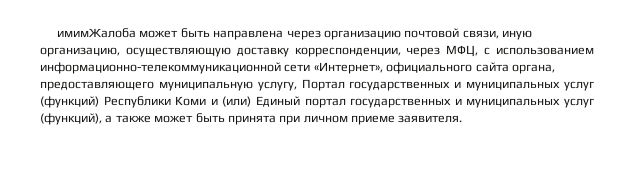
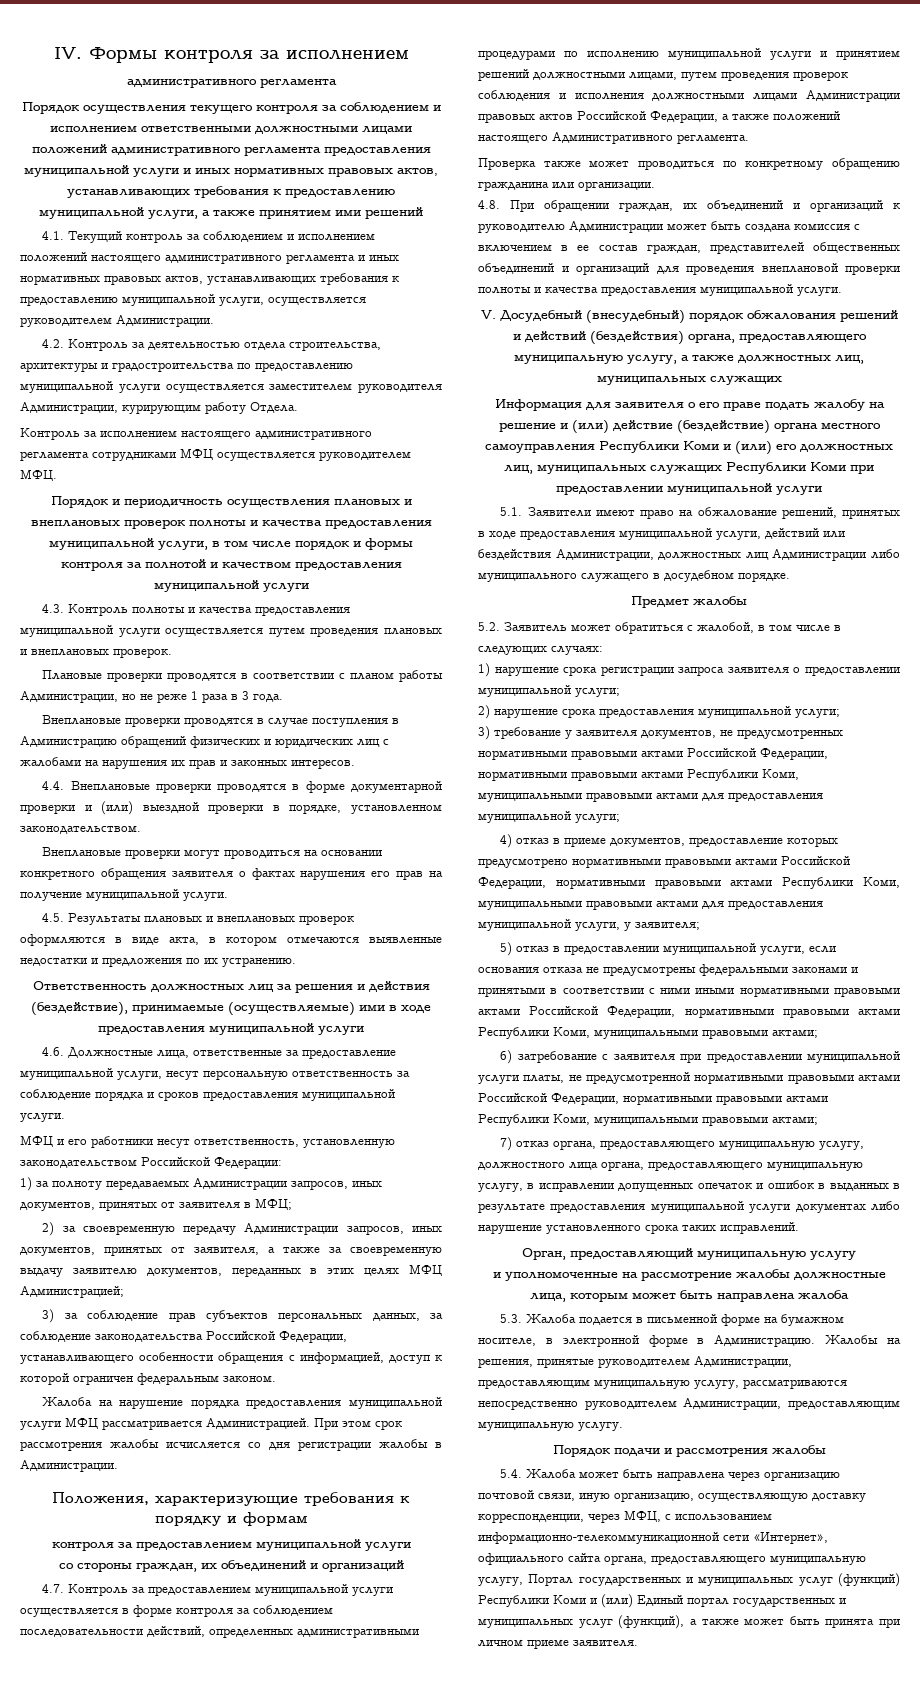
[57,28,137,38] имимЖалоба -> [53,47,409,63] [126,79,337,88] [21,102,441,114] [50,126,412,134] [31,144,431,156] [24,165,438,177] [67,186,395,198] [39,207,423,219] [42,231,376,243] [20,252,399,264] [20,273,399,285] [20,294,366,306] [20,315,214,327] [42,339,382,351] [20,362,353,372] [20,381,442,393] [20,402,298,414] [20,428,372,440] [20,448,411,461] [20,469,57,481] [50,496,412,508] [30,520,432,529] [49,538,413,550] [60,559,402,571] [153,580,309,592] [42,604,351,616] [20,625,442,637] [20,648,172,658] [42,670,443,682] [20,691,283,703] [42,715,400,727] [20,736,389,748] [20,757,355,769] [42,781,443,793] [20,801,442,815] [20,825,141,834] [42,847,383,859] [20,868,443,880] [20,889,228,901] [42,913,355,925] [20,934,442,946] [20,957,296,967] [32,981,430,993] [31,1002,431,1016] [98,1023,364,1035] [42,1047,397,1059] [20,1068,410,1080] [20,1089,395,1101] [20,1113,65,1122] [20,1135,395,1148] [20,1157,282,1169] [20,1177,382,1191] [20,1198,292,1211] [42,1222,443,1236] [20,1246,442,1256] [20,1264,442,1277] [20,1286,124,1298] [42,1309,443,1323] [20,1331,347,1343] [20,1352,443,1364] [20,1373,276,1385] [42,1397,443,1409] [20,1417,402,1430] [20,1439,442,1451] [20,1460,118,1472] [52,1492,410,1506] [154,1512,308,1526] [51,1539,411,1551] [58,1560,404,1572] [42,1584,394,1596] [20,1605,333,1617] [20,1626,419,1638] [478,48,900,60] [478,69,848,81] [478,90,900,102] [478,111,840,123] [478,132,749,144] [478,158,900,170] [478,181,655,191] [478,200,900,212] [478,221,860,233] [478,242,900,254] [478,263,900,275] [478,284,842,296] [480,310,898,324] [512,331,867,345] [514,354,864,364] [596,375,782,385] [494,399,885,411] [498,420,881,434] [485,441,893,455] [504,462,874,474] [556,483,822,495] [500,507,900,519] [478,528,845,540] [478,549,900,561] [478,570,790,582] [631,596,747,608] [478,622,841,634] [478,646,603,655] [478,663,900,677] [478,685,620,697] [478,705,840,719] [478,726,843,740] [478,748,828,760] [478,769,799,781] [478,792,823,802] [478,811,620,823] [500,834,839,848] [478,856,850,868] [478,877,900,889] [478,900,823,910] [478,919,700,931] [500,942,837,956] [478,964,858,976] [478,987,900,997] [478,1006,900,1018] [478,1027,818,1039] [500,1050,900,1064] [478,1072,900,1084] [478,1093,828,1105] [478,1114,818,1126] [500,1137,865,1151] [478,1161,863,1171] [478,1180,901,1192] [478,1201,900,1213] [478,1222,799,1234] [522,1248,856,1260] [492,1269,886,1281] [530,1290,849,1302] [500,1314,845,1326] [478,1335,901,1347] [478,1356,792,1368] [478,1379,847,1389] [478,1398,900,1410] [478,1421,623,1431] [552,1445,826,1457] [500,1469,577,1479] IV. Формы контроля за исполнением // административного регламента // Порядок осуществления текущего контроля за соблюдением и исполнением ответственными должностными лицами положений административного регламента предоставления муниципальной услуги и иных нормативных правовых актов, устанавливающих требования к предоставлению муниципальной услуги, а также принятием ими решений // 4.1. Текущий контроль за соблюдением и исполнением положений настоящего административного регламента и иных нормативных правовых актов, устанавливающих требования к предоставлению муниципальной услуги, осуществляется руководителем Администрации. // 4.2. Контроль за деятельностью отдела строительства, архитектуры и градостроительства по предоставлению муниципальной услуги осуществляется заместителем руководителя Администрации, курирующим работу Отдела. // Контроль за исполнением настоящего административного регламента сотрудниками МФЦ осуществляется руководителем МФЦ. // Порядок и периодичность осуществления плановых и внеплановых проверок полноты и качества предоставления муниципальной услуги, в том числе порядок и формы контроля за полнотой и качеством предоставления муниципальной услуги // 4.3. Контроль полноты и качества предоставления муниципальной услуги осуществляется путем проведения плановых и внеплановых проверок. // Плановые проверки проводятся в соответствии с планом работы Администрации, но не реже 1 раза в 3 года. // Внеплановые проверки проводятся в случае поступления в Администрацию обращений физических и юридических лиц с жалобами на нарушения их прав и законных интересов. // 4.4. Внеплановые проверки проводятся в форме документарной проверки и (или) выездной проверки в порядке, установленном законодательством. // Внеплановые проверки могут проводиться на основании конкретного обращения заявителя о фактах нарушения его прав на получение муниципальной услуги. // 4.5. Результаты плановых и внеплановых проверок оформляются в виде акта, в котором отмечаются выявленные недостатки и предложения по их устранению. // Ответственность должностных лиц за решения и действия (бездействие), принимаемые (осуществляемые) ими в ходе предоставления муниципальной услуги // 4.6. Должностные лица, ответственные за предоставление муниципальной услуги, несут персональную ответственность за соблюдение порядка и сроков предоставления муниципальной услуги. // МФЦ и его работники несут ответственность, установленную законодательством Российской Федерации: // 1) за полноту передаваемых Администрации запросов, иных документов, принятых от заявителя в МФЦ; // 2) за своевременную передачу Администрации запросов, иных документов, принятых от заявителя, а также за своевременную выдачу заявителю документов, переданных в этих целях МФЦ Администрацией; // 3) за соблюдение прав субъектов персональных данных, за соблюдение законодательства Российской Федерации, устанавливающего особенности обращения с информацией, доступ к которой ограничен федеральным законом. // Жалоба на нарушение порядка предоставления муниципальной услуги МФЦ рассматривается Администрацией. При этом срок рассмотрения жалобы исчисляется со дня регистрации жалобы в Администрации. // Положения, характеризующие требования к порядку и формам // контроля за предоставлением муниципальной услуги // со стороны граждан, их объединений и организаций // 4.7. Контроль за предоставлением муниципальной услуги осуществляется в форме контроля за соблюдением последовательности действий, определенных административными процедурами по исполнению муниципальной услуги и принятием решений должностными лицами, путем проведения проверок соблюдения и исполнения должностными лицами Администрации правовых актов Российской Федерации, а также положений настоящего Административного регламента. // Проверка также может проводиться по конкретному обращению гражданина или организации. // 4.8. При обращении граждан, их объединений и организаций к руководителю Администрации может быть создана комиссия с включением в ее состав граждан, представителей общественных объединений и организаций для проведения внеплановой проверки полноты и качества предоставления муниципальной услуги. // V. Досудебный (внесудебный) порядок обжалования решений и действий (бездействия) органа, предоставляющего муниципальную услугу, а также должностных лиц, муниципальных служащих // Информация для заявителя о его праве подать жалобу на решение и (или) действие (бездействие) органа местного самоуправления Республики Коми и (или) его должностных лиц, муниципальных служащих Республики Коми при предоставлении муниципальной услуги // 5.1. Заявители имеют право на обжалование решений, принятых в ходе предоставления муниципальной услуги, действий или бездействия Администрации, должностных лиц Администрации либо муниципального служащего в досудебном порядке. // Предмет жалобы // 5.2. Заявитель может обратиться с жалобой, в том числе в следующих случаях: // 1) нарушение срока регистрации запроса заявителя о предоставлении муниципальной услуги; // 2) нарушение срока предоставления муниципальной услуги; // 3) требование у заявителя документов, не предусмотренных нормативными правовыми актами Российской Федерации, нормативными правовыми актами Республики Коми, муниципальными правовыми актами для предоставления муниципальной услуги; // 4) отказ в приеме документов, предоставление которых предусмотрено нормативными правовыми актами Российской Федерации, нормативными правовыми актами Республики Коми, муниципальными правовыми актами для предоставления муниципальной услуги, у заявителя; // 5) отказ в предоставлении муниципальной услуги, если основания отказа не предусмотрены федеральными законами и принятыми в соответствии с ними иными нормативными правовыми актами Российской Федерации, нормативными правовыми актами Республики Коми, муниципальными правовыми актами; // 6) затребование с заявителя при предоставлении муниципальной услуги платы, не предусмотренной нормативными правовыми актами Российской Федерации, нормативными правовыми актами Республики Коми, муниципальными правовыми актами; // 7) отказ органа, предоставляющего муниципальную услугу, должностного лица органа, предоставляющего муниципальную услугу, в исправлении допущенных опечаток и ошибок в выданных в результате предоставления муниципальной услуги документах либо нарушение установленного срока таких исправлений. // Орган, предоставляющий муниципальную услугу // и уполномоченные на рассмотрение жалобы должностные лица, которым может быть направлена жалоба // 5.3. Жалоба подается в письменной форме на бумажном носителе, в электронной форме в Администрацию. Жалобы на решения, принятые руководителем Администрации, предоставляющим муниципальную услугу, рассматриваются непосредственно руководителем Администрации, предоставляющим муниципальную услугу. // Порядок подачи и рассмотрения жалобы // 5.4. Жалоба

